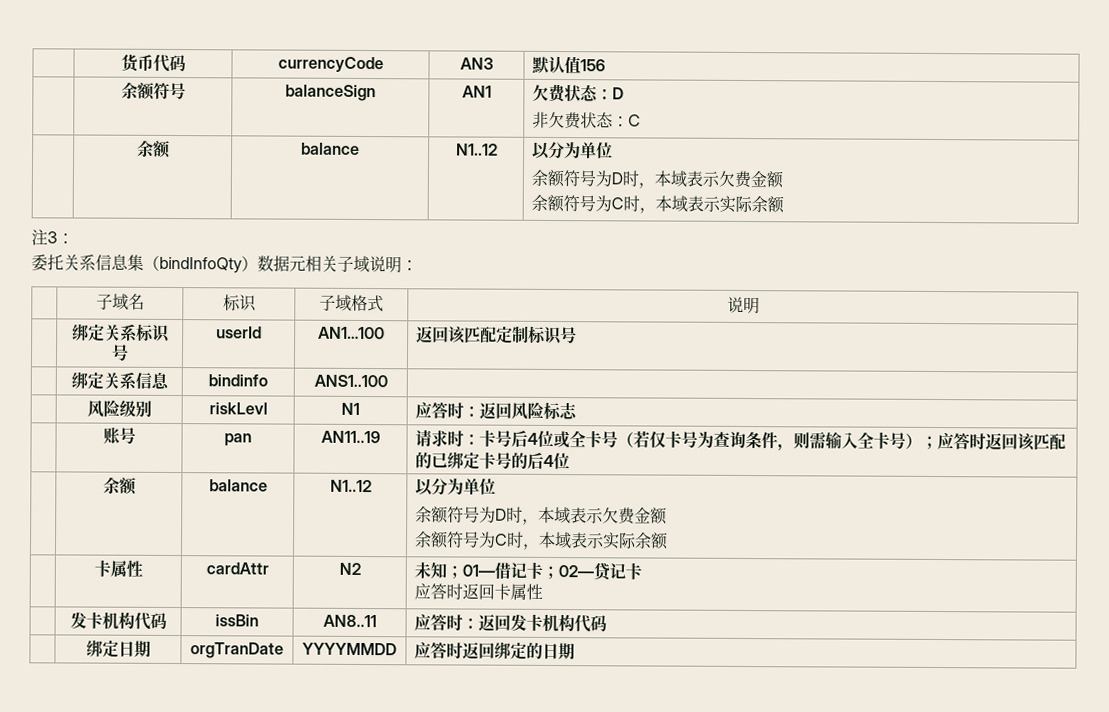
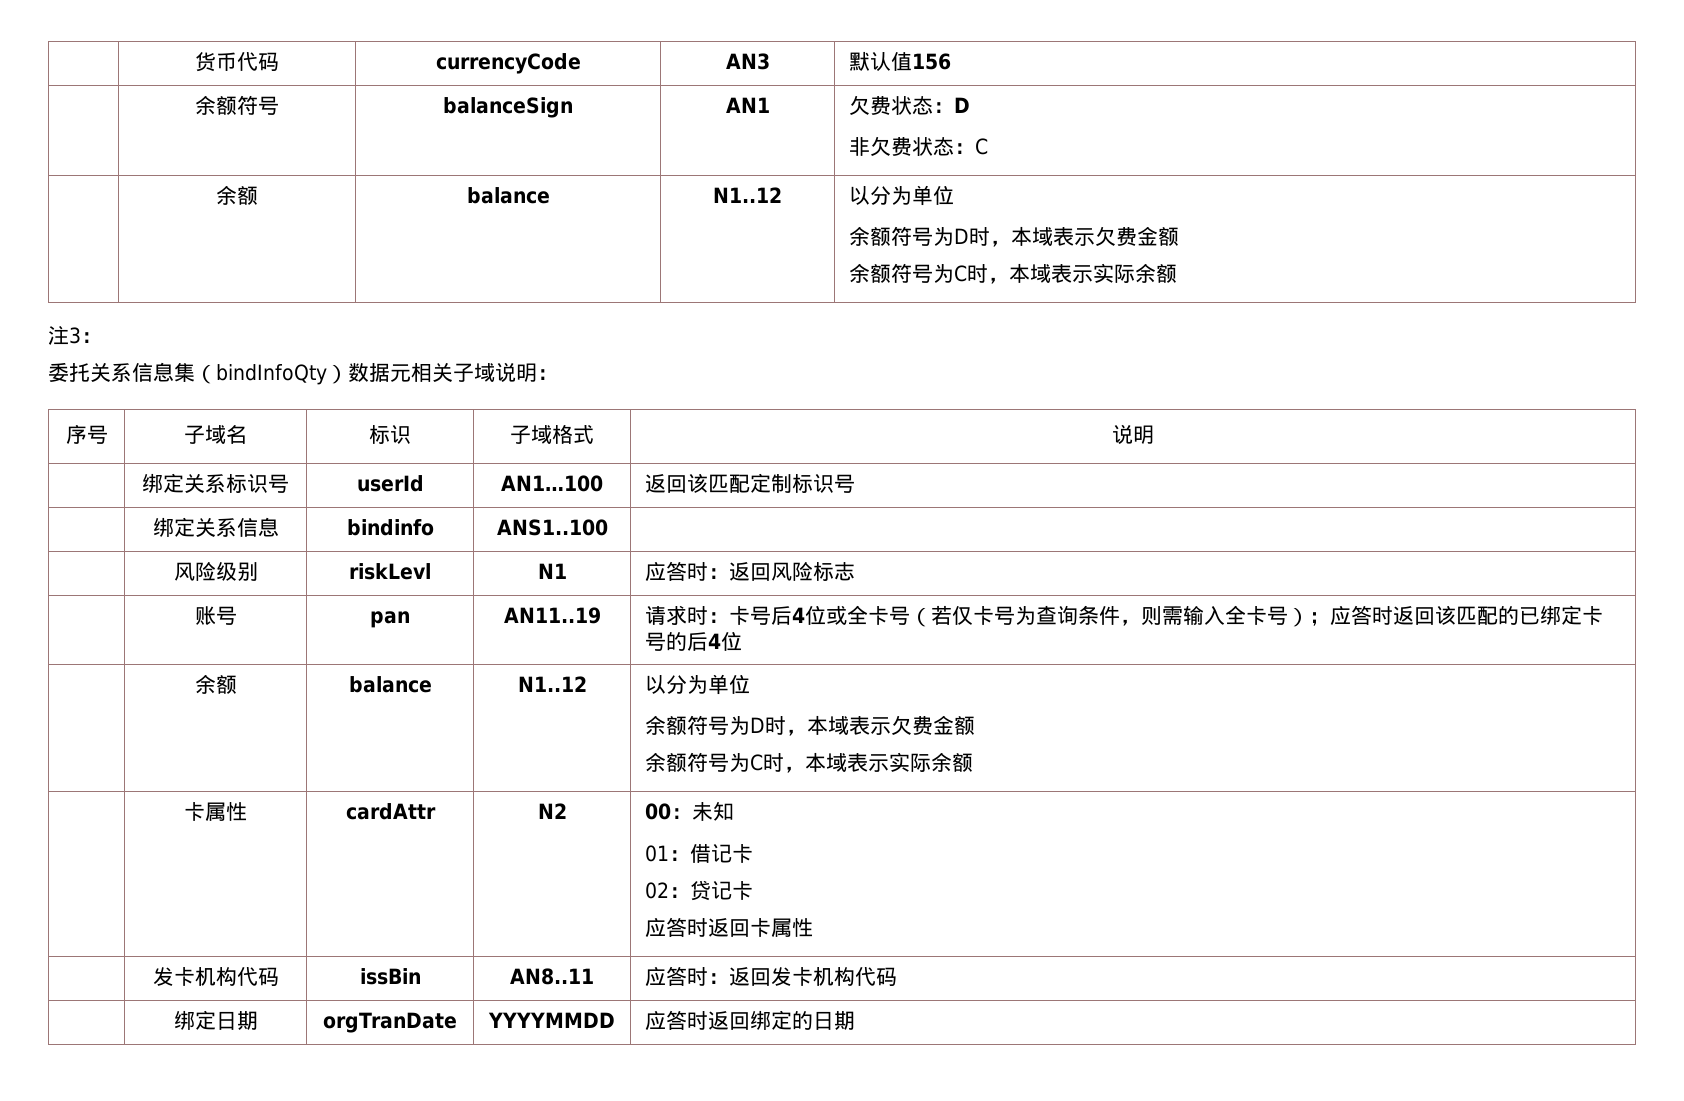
(418, 265) none -> [65,424,108,444] 序号
(361, 568) none -> [645,803,693,820] 00：
[445,564,495,579] ；01— -> [645,845,691,862] // 01：
[541,565,594,580] ；02— -> [645,882,691,899] // 02：

